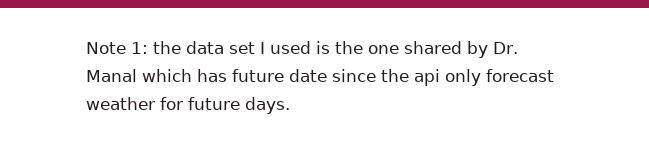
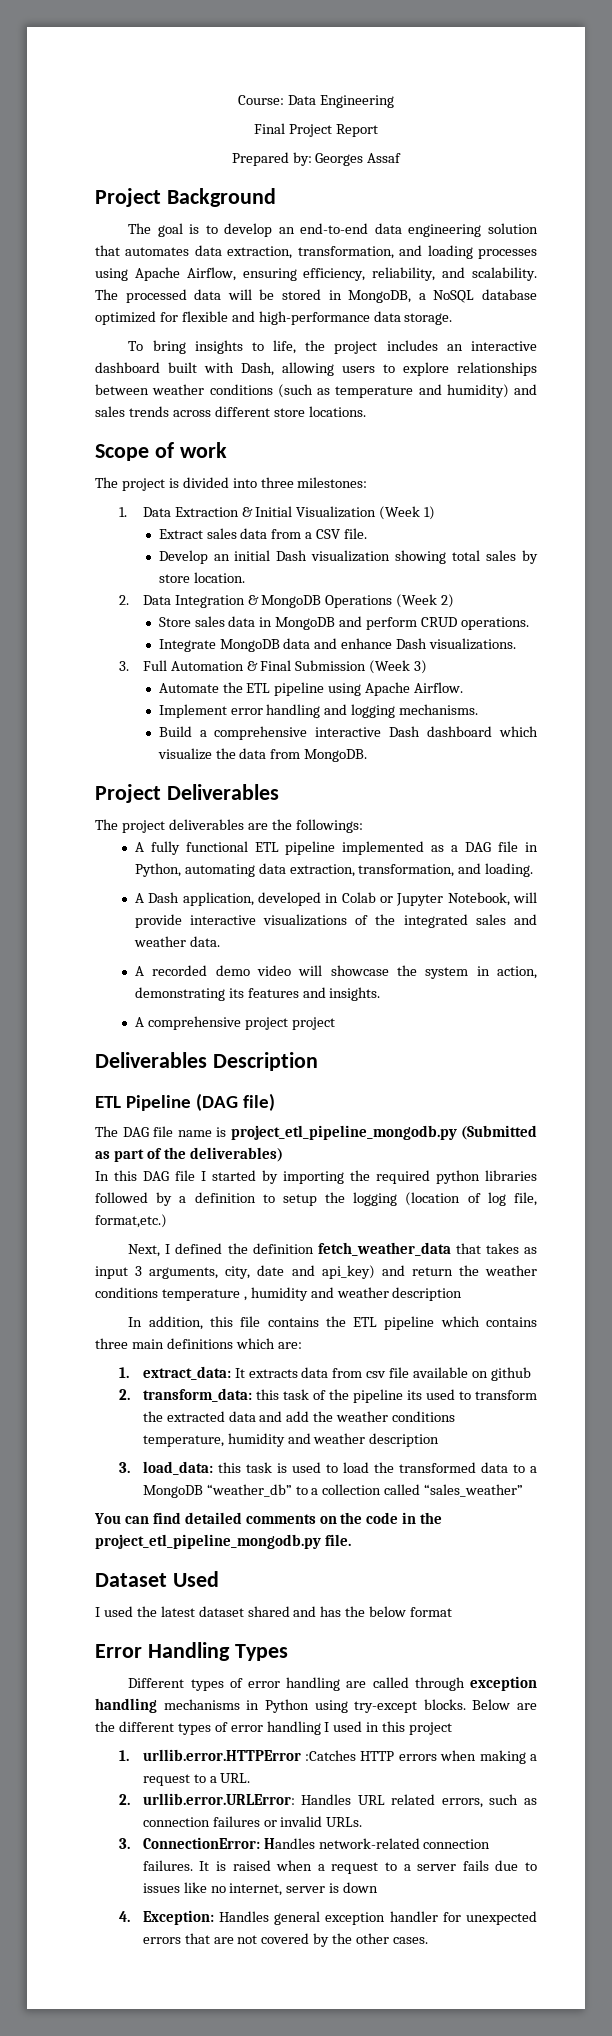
[86,41,518,58] [86,69,554,86] [86,97,290,114] Note 1: the data set I used is the one shared by Dr. Manal which has future date since the api only forecast weather for future days. -> [238,95,394,108] [254,123,378,137] [231,152,402,166] [95,188,276,207] [128,223,539,237] [95,245,537,259] [95,267,537,281] [95,289,537,303] [95,311,453,325] [128,340,537,354] [95,362,537,376] [95,384,537,398] [95,406,366,417] [95,442,227,461] [95,477,368,491] [118,506,436,520] [158,528,368,539] [158,550,539,564] [158,572,245,583] [118,594,455,608] [158,616,529,630] [158,638,517,652] [118,660,428,674] [158,682,464,696] [158,704,479,718] [158,726,538,740] [157,748,368,762] [95,784,279,803] [95,819,363,833] [134,841,538,855] [134,863,534,877] [134,892,537,906] [134,914,537,928] [133,936,220,947] [134,965,537,979] [134,987,381,1001] [134,1016,335,1030] [95,1052,318,1071] [95,1093,276,1111] [95,1125,537,1140] [95,1147,283,1162] [95,1170,537,1184] [95,1192,537,1206] [95,1214,167,1228] [128,1242,537,1257] [95,1265,538,1279] [95,1287,463,1301] [128,1316,537,1330] [95,1338,302,1349] [118,1366,531,1381] [118,1388,537,1403] [142,1411,456,1422] [142,1433,440,1447] [118,1461,537,1475] [142,1484,524,1498] [94,1512,443,1524] [95,1534,351,1549] [95,1571,219,1587] [95,1606,453,1617] [95,1642,288,1661] [128,1676,537,1691] [95,1698,537,1713] [95,1721,453,1735] [118,1749,537,1764] [142,1773,251,1786] [118,1793,537,1808] [142,1816,363,1827] [118,1837,491,1849] [142,1860,538,1874] [142,1882,379,1896] [118,1910,537,1925] [142,1933,429,1947] Course: Data Engineering // Final Project Report // Prepared by: Georges Assaf // Project Background // The goal is to develop an end-to-end data engineering solution that automates data extraction, transformation, and loading processes using Apache Airflow, ensuring efficiency, reliability, and scalability. The processed data will be stored in MongoDB, a NoSQL database optimized for flexible and high-performance data storage. // To bring insights to life, the project includes an interactive dashboard built with Dash, allowing users to explore relationships between weather conditions (such as temperature and humidity) and sales trends across different store locations. // Scope of work // The project is divided into three milestones: // 1. Data Extraction & Initial Visualization (Week 1) // Extract sales data from a CSV file. // Develop an initial Dash visualization showing total sales by store location. // 2. Data Integration & MongoDB Operations (Week 2) // Store sales data in MongoDB and perform CRUD operations. // Integrate MongoDB data and enhance Dash visualizations. // 3. Full Automation & Final Submission (Week 3) // Automate the ETL pipeline using Apache Airflow. // Implement error handling and logging mechanisms. // Build a comprehensive interactive Dash dashboard which visualize the data from MongoDB. // Project Deliverables // The project deliverables are the followings: // A fully functional ETL pipeline implemented as a DAG file in Python, automating data extraction, transformation, and loading. // A Dash application, developed in Colab or Jupyter Notebook, will provide interactive visualizations of the integrated sales and weather data. // A recorded demo video will showcase the system in action, demonstrating its features and insights. // A comprehensive project project // Deliverables Description // ETL Pipeline (DAG file) // The DAG file name is project_etl_pipeline_mongodb.py (Submitted as part of the deliverables) // In this DAG file I started by importing the required python libraries followed by a definition to setup the logging (location of log file, format,etc.) // Next, I defined the definition fetch_weather_data that takes as input 3 arguments, city, date and api_key) and return the weather conditions temperature , humidity and weather description // In addition, this file contains the ETL pipeline which contains three main definitions which are: // 1. extract_data: It extracts data from csv file available on github // 2. transform_data: this task of the pipeline its used to transform the extracted data and add the weather conditions temperature, humidity and weather description // 3. load_data: this task is used to load the transformed data to a MongoDB “weather_db” to a collection called “sales_weather” // You can find detailed comments on the code in the project_etl_pipeline_mongodb.py file. // Dataset Used // I used the latest dataset shared and has the below format // Error Handling Types // Different types of error handling are called through exception handling mechanisms in Python using try-except blocks. Below are the different types of error handling I used in this project // 1. urllib.error.HTTPError :Catches HTTP errors when making a request to a URL. // 2. urllib.error.URLError: Handles URL related errors, such as connection failures or invalid URLs. // 3. ConnectionError: Handles network-related connection failures. It is raised when a request to a server fails due to issues like no internet, server is down // 4. Exception: Handles general exception handler for unexpected errors that are not covered by the other cases.

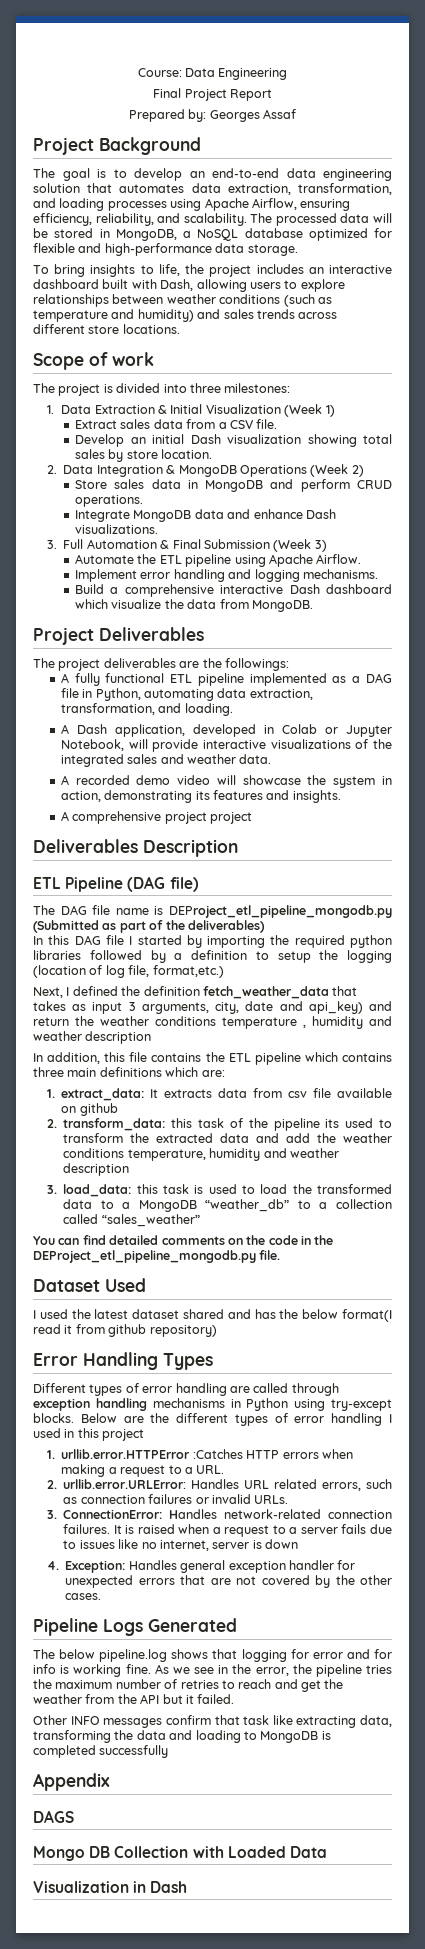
[230,1125,457,1140] project_etl_pipeline_mongodb.py -> [168,905,392,918] DEProject_etl_pipeline_mongodb.py
[95,1534,321,1549] project_etl_pipeline_mongodb.py -> [33,1250,256,1263] DEProject_etl_pipeline_mongodb.py
[410,1607,453,1617] format -> [342,1309,393,1322] [33,1324,217,1337] format(I read it from github repository)
(429, 1940) none -> [33,1618,237,1636] [33,1649,392,1662] [33,1664,392,1677] [33,1679,344,1692] [33,1694,235,1704] [33,1715,392,1728] [33,1730,331,1743] [33,1745,169,1758] [33,1773,110,1791] [33,1810,74,1823] [33,1846,327,1861] [33,1881,188,1893] // Pipeline Logs Generated // The below pipeline.log shows that logging for error and for info is working fine. As we see in the error, the pipeline tries the maximum number of retries to reach and get the weather from the API but it failed. // Other INFO messages confirm that task like extracting data, transforming the data and loading to MongoDB is completed successfully // Appendix // DAGS // Mongo DB Collection with Loaded Data // Visualization in Dash

